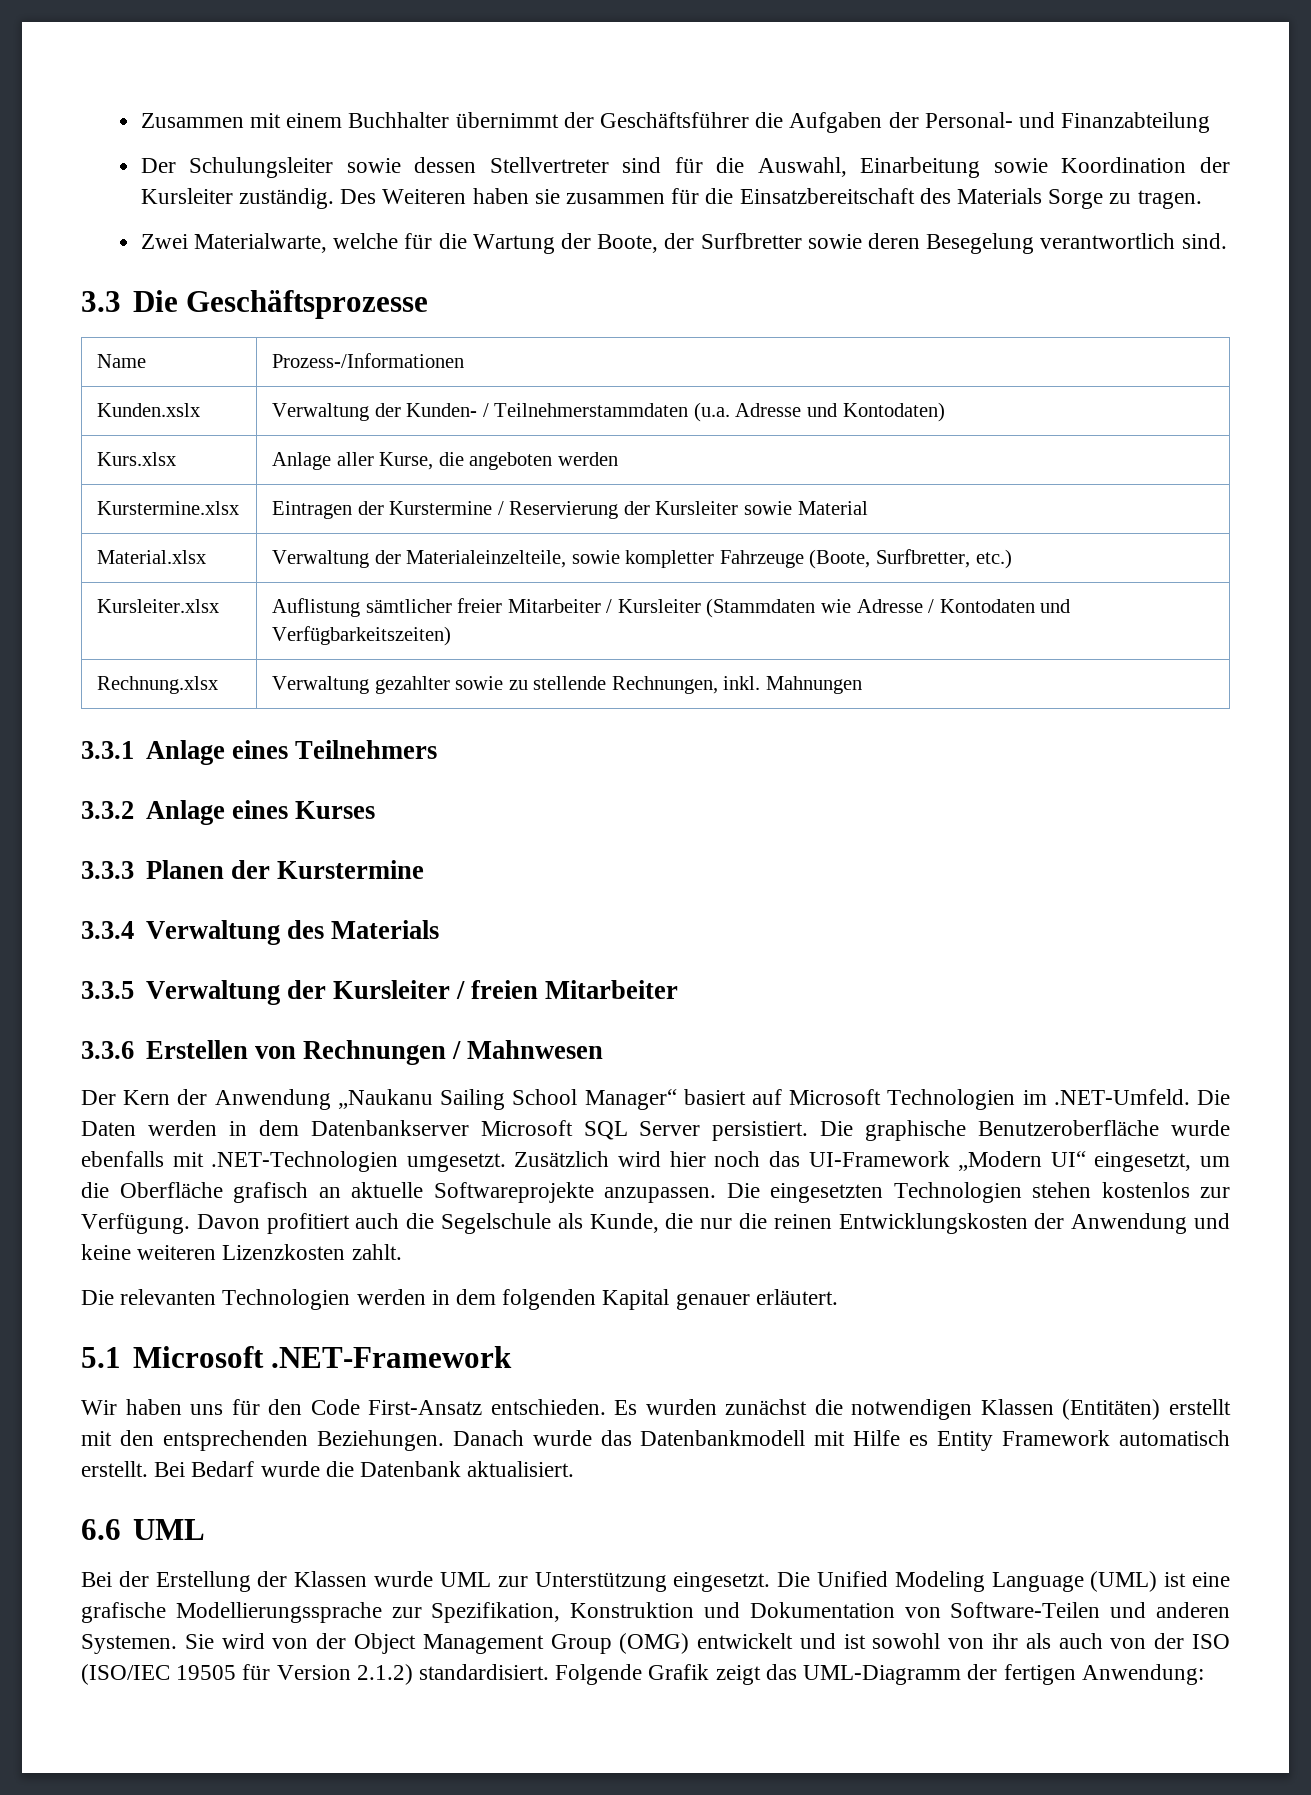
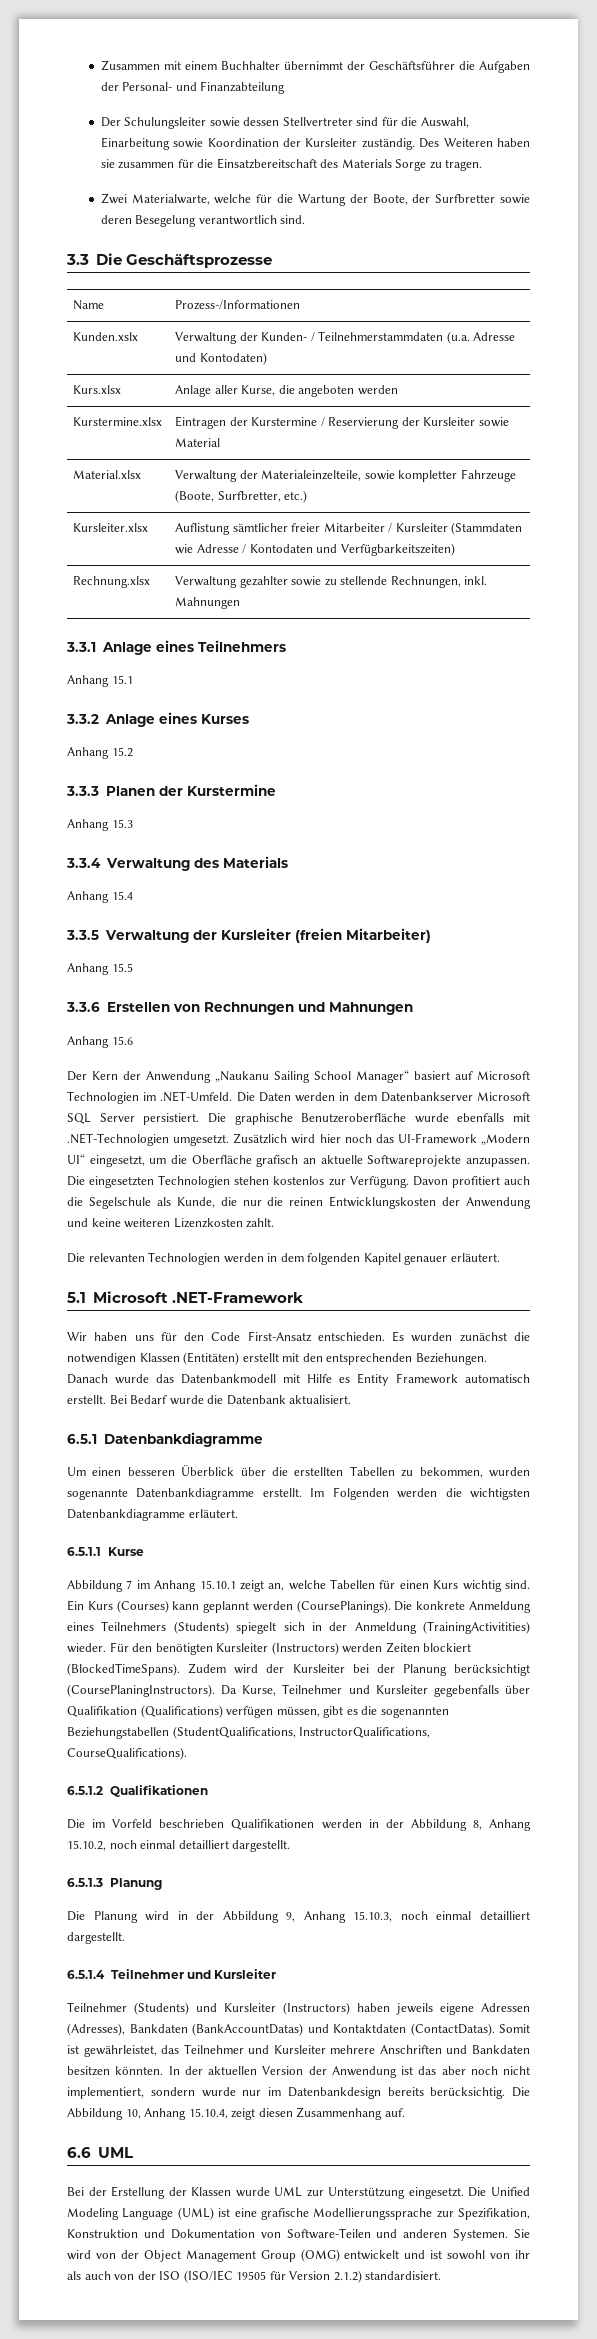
(437, 749) none -> [67,675,133,687] // Anhang 15.1
(375, 810) none -> [67,747,133,759] // Anhang 15.2
(424, 869) none -> [67,819,133,831] // Anhang 15.3
(439, 929) none -> [67,891,133,903] // Anhang 15.4
[455,980,679,999] / freien Mitarbeiter -> [294,928,431,943] [67,963,133,975] (freien Mitarbeiter) // Anhang 15.5
[451,1040,604,1059] / Mahnwesen -> [297,1002,413,1015] [67,1036,133,1048] und Mahnungen // Anhang 15.6
[602,1289,670,1310] Kapital -> [363,1253,401,1265] Kapitel
(575, 1469) none -> [67,1432,263,1447] [67,1465,530,1478] [67,1487,531,1500] [67,1509,238,1521] [67,1547,144,1556] [67,1579,530,1592] [67,1600,531,1613] [67,1621,530,1634] [67,1642,472,1655] [67,1663,530,1676] [67,1684,531,1697] [67,1705,449,1718] [67,1726,431,1739] [67,1747,187,1760] [67,1785,208,1797] [67,1819,532,1831] [67,1840,291,1852] [67,1878,162,1890] [67,1911,530,1923] [67,1932,125,1944] [67,1969,276,1979] [67,2002,530,2015] [67,2023,530,2036] [67,2044,530,2057] [67,2066,530,2078] [67,2087,530,2099] [67,2107,405,2120] // 6.5.1 Datenbankdiagramme // Um einen besseren Überblick über die erstellten Tabellen zu bekommen, wurden sogenannte Datenbankdiagramme erstellt. Im Folgenden werden die wichtigsten Datenbankdiagramme erläutert. // 6.5.1.1 Kurse // Abbildung 7 im Anhang 15.10.1 zeigt an, welche Tabellen für einen Kurs wichtig sind. Ein Kurs (Courses) kann geplannt werden (CoursePlanings). Die konkrete Anmeldung eines Teilnehmers (Students) spiegelt sich in der Anmeldung (TrainingActivitities) wieder. Für den benötigten Kursleiter (Instructors) werden Zeiten blockiert (BlockedTimeSpans). Zudem wird der Kursleiter bei der Planung berücksichtigt (CoursePlaningInstructors). Da Kurse, Teilnehmer und Kursleiter gegebenfalls über Qualifikation (Qualifications) verfügen müssen, gibt es die sogenannten Beziehungstabellen (StudentQualifications, InstructorQualifications, CourseQualifications). // 6.5.1.2 Qualifikationen // Die im Vorfeld beschrieben Qualifikationen werden in der Abbildung 8, Anhang 15.10.2, noch einmal detailliert dargestellt. // 6.5.1.3 Planung // Die Planung wird in der Abbildung 9, Anhang 15.10.3, noch einmal detailliert dargestellt. // 6.5.1.4 Teilnehmer und Kursleiter // Teilnehmer (Students) und Kursleiter (Instructors) haben jeweils eigene Adressen (Adresses), Bankdaten (BankAccountDatas) und Kontaktdaten (ContactDatas). Somit ist gewährleistet, das Teilnehmer und Kursleiter mehrere Anschriften und Bankdaten besitzen könnten. In der aktuellen Version der Anwendung ist das aber noch nicht implementiert, sondern wurde nur im Datenbankdesign bereits berücksichtig. Die Abbildung 10, Anhang 15.10.4, zeigt diesen Zusammenhang auf.
[555,1664,1204,1685] Folgende Grafik zeigt das UML-Diagramm der fertigen Anwendung: -> (442, 2275) none

